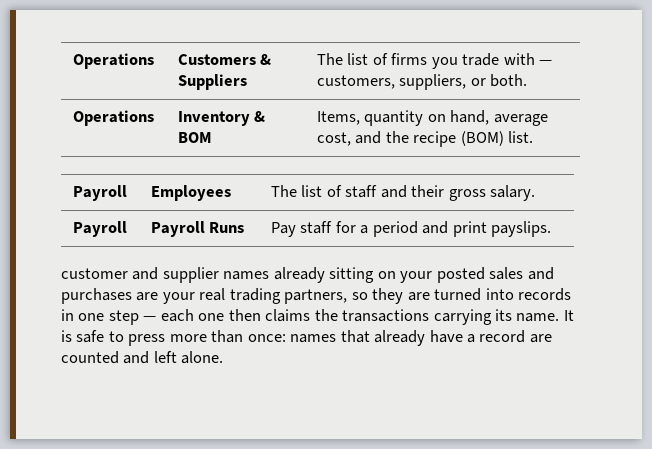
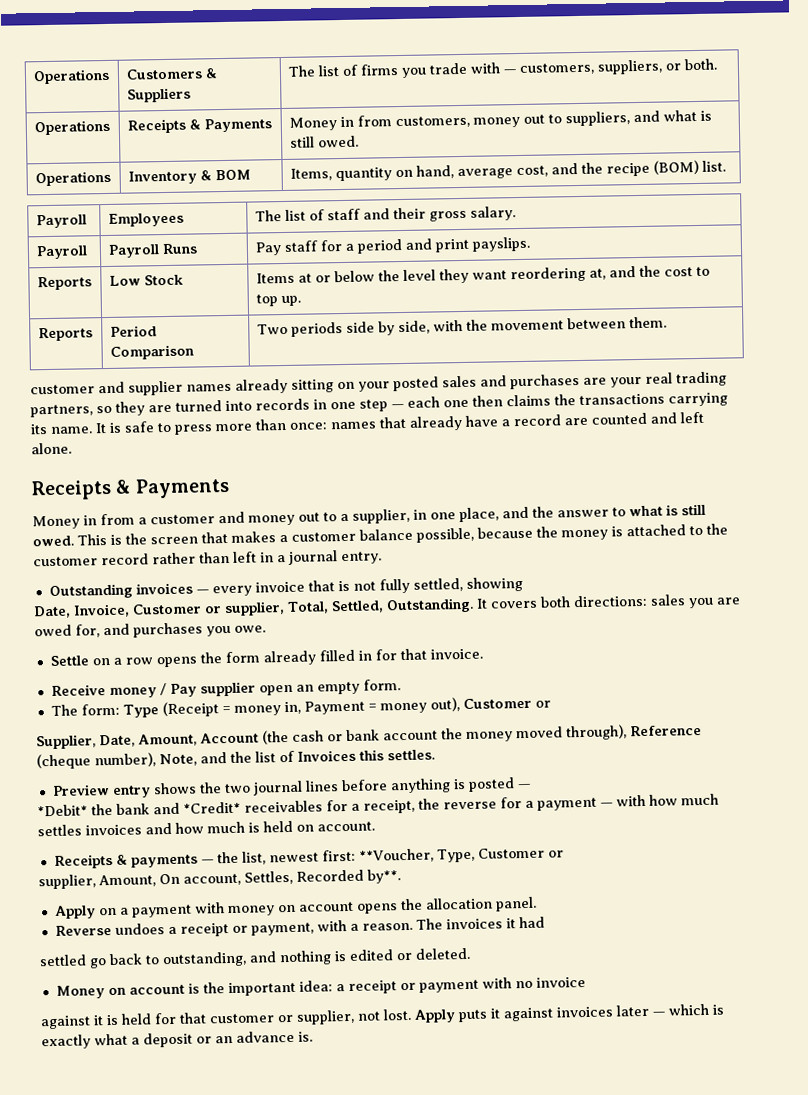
(528, 80) none -> [33,119,110,136] [126,118,272,134] [288,109,712,131] [289,135,359,148] // Operations | Receipts & Payments | Money in from customers, money out to suppliers, and what is still owed.
(552, 229) none -> [36,276,92,291] [108,274,184,286] [255,265,710,284] [255,294,301,307] [37,327,93,342] [109,325,157,337] [109,344,194,360] [256,316,667,337] // Reports | Low Stock | Items at or below the level they want reordering at, and the cost to top up. // Reports | Period Comparison | Two periods side by side, with the movement between them.
(224, 357) none -> [31,477,230,501] [32,503,706,530] [32,523,728,547] [33,550,382,567] [48,576,523,600] [33,594,741,619] [34,622,266,638] [49,648,483,668] [50,679,401,699] [50,697,551,718] [36,724,702,750] [36,749,435,770] [51,777,531,798] [37,793,719,817] [37,820,375,837] [53,847,564,869] [38,869,401,890] [54,896,537,919] [54,916,545,937] [39,947,470,969] [55,976,586,999] [40,1003,724,1030] [41,1030,313,1050] // Receipts & Payments // Money in from a customer and money out to a supplier, in one place, and the answer to what is still owed. This is the screen that makes a customer balance possible, because the money is attached to the customer record rather than left in a journal entry. // Outstanding invoices — every invoice that is not fully settled, showing // Date, Invoice, Customer or supplier, Total, Settled, Outstanding. It covers both directions: sales you are owed for, and purchases you owe. // Settle on a row opens the form already filled in for that invoice. // Receive money / Pay supplier open an empty form. // The form: Type (Receipt = money in, Payment = money out), Customer or // Supplier, Date, Amount, Account (the cash or bank account the money moved through), Reference (cheque number), Note, and the list of Invoices this settles. // Preview entry shows the two journal lines before anything is posted — // *Debit* the bank and *Credit* receivables for a receipt, the reverse for a payment — with how much settles invoices and how much is held on account. // Receipts & payments — the list, newest first: **Voucher, Type, Customer or // supplier, Amount, On account, Settles, Recorded by**. // Apply on a payment with money on account opens the allocation panel. // Reverse undoes a receipt or payment, with a reason. The invoices it had // settled go back to outstanding, and nothing is edited or deleted. // Money on account is the important idea: a receipt or payment with no invoice // against it is held for that customer or supplier, not lost. Apply puts it against invoices later — which is exactly what a deposit or an advance is.

